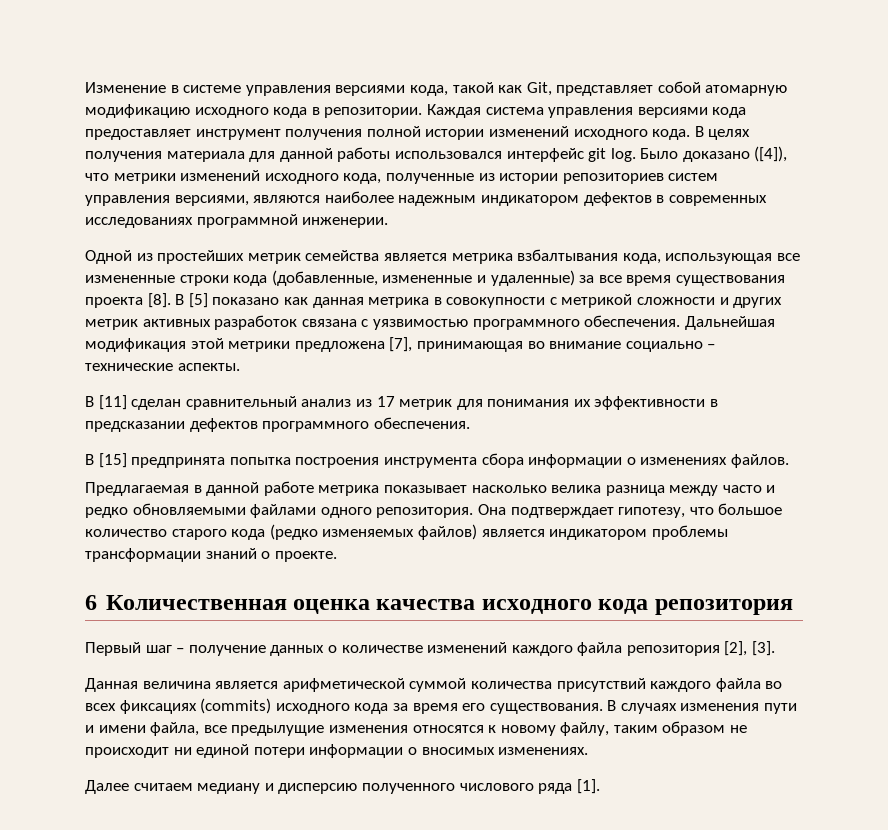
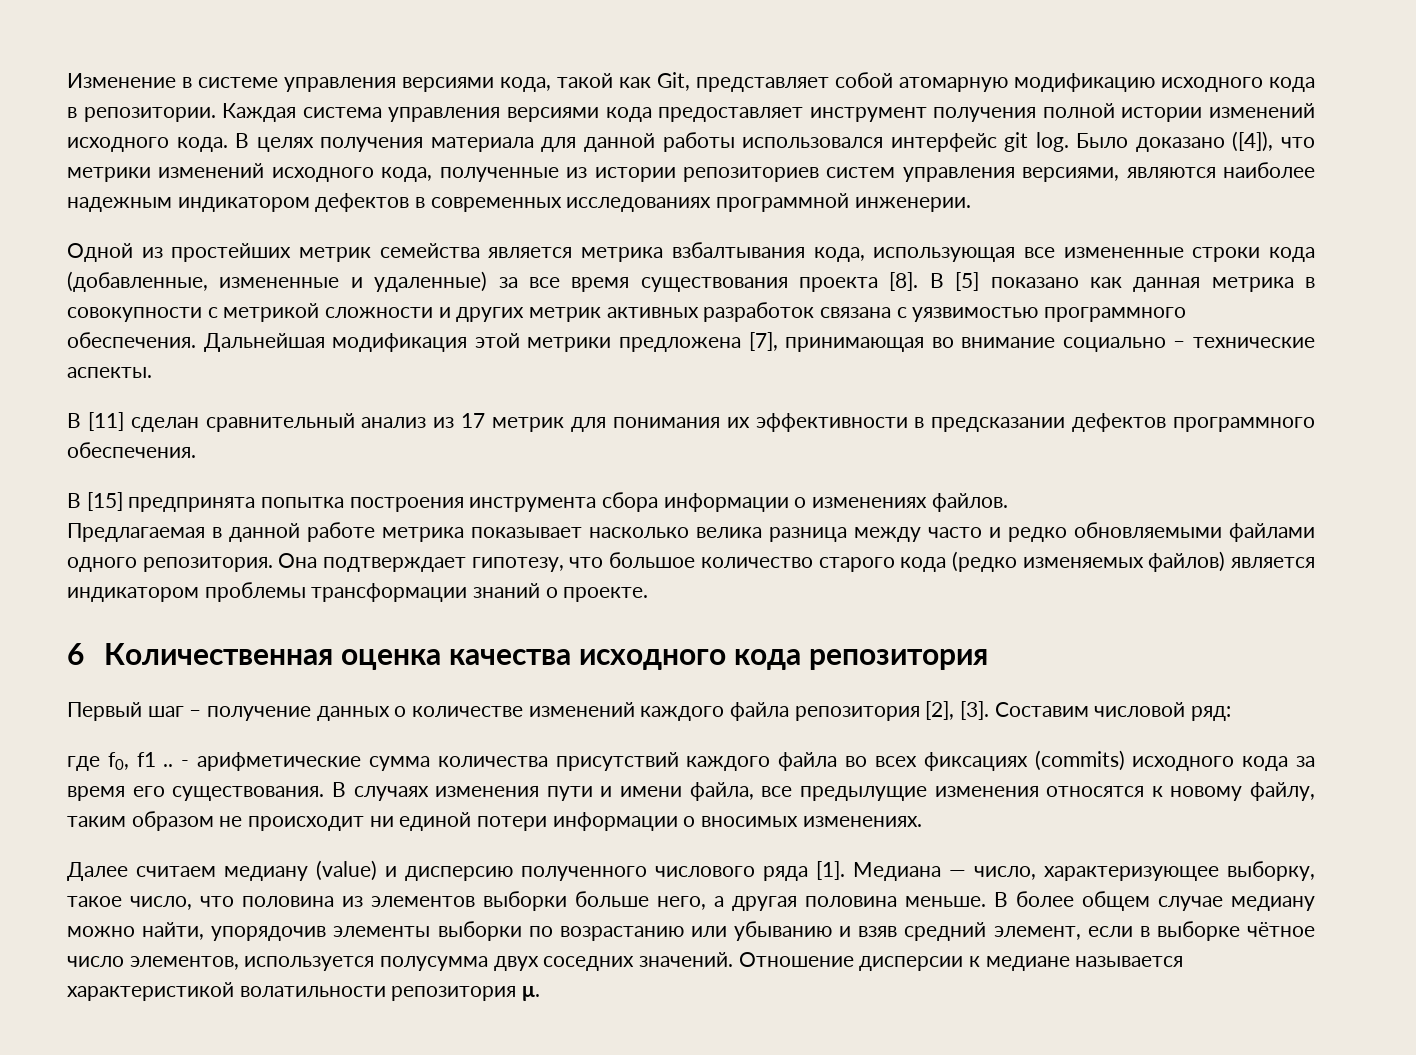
[85,678,467,692] // Данная величина является арифметической суммой -> [994,702,1232,721] [67,752,430,771] Составим числовой ряд: // где f0, f1 .. - арифметические сумма
(261, 788) none -> [316,860,377,881] (value)
(600, 786) none -> [853,861,1315,881] [67,891,1315,911] [67,921,1315,941] [67,952,1184,971] [67,982,541,1001] Медиана — число, характеризующее выборку, такое число, что половина из элементов выборки больше него, а другая половина меньше. В более общем случае медиану можно найти, упорядочив элементы выборки по возрастанию или убыванию и взяв средний элемент, если в выборке чётное число элементов, используется полусумма двух соседних значений. Отношение дисперсии к медиане называется характеристикой волатильности репозитория μ.

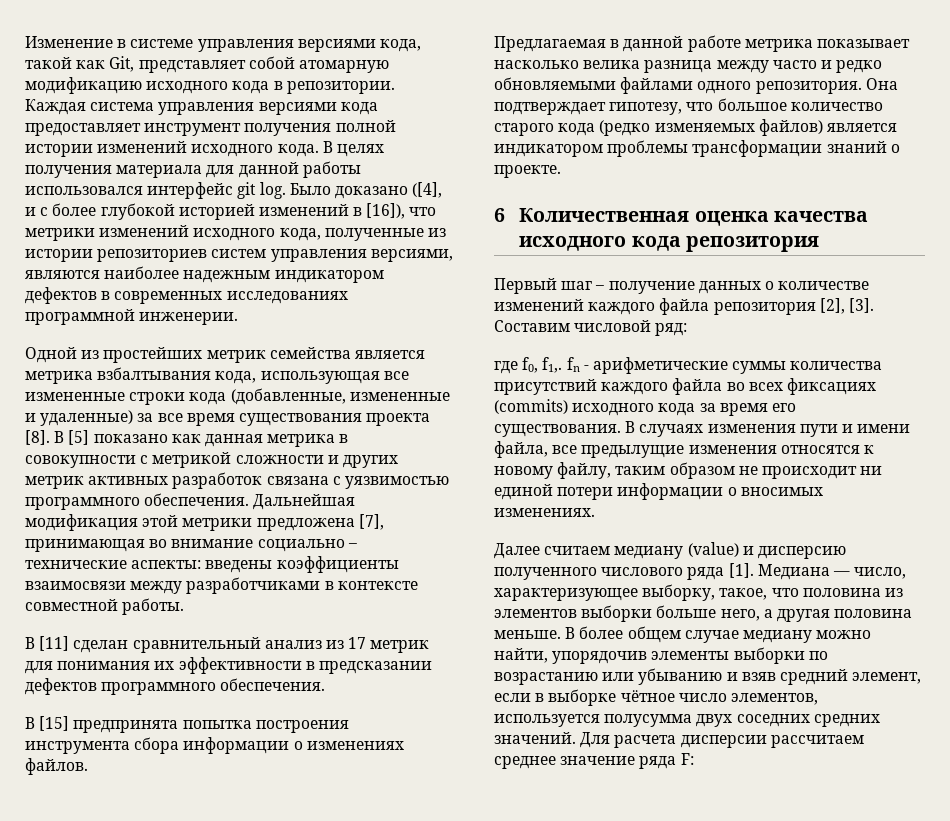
[1232,131,1274,152] ([4]), -> [412,182,443,198] [25,203,406,220] ([4], и с более глубокой историей изменений в [16]),
[67,367,152,378] аспекты. -> [131,556,399,573] [25,577,418,594] [25,598,185,615] аспекты: введены коэффициенты взаимосвязи между разработчиками в контексте совместной работы.
[136,752,174,767] f1 .. -> [542,357,580,373] f1,. fn
[368,756,430,771] сумма -> [732,361,787,374] суммы
[67,896,192,910] такое число, -> [719,588,768,600] такое,
[639,952,1184,971] [67,982,541,1001] значений. Отношение дисперсии к медиане называется характеристикой волатильности репозитория μ. -> [813,714,880,727] [494,732,864,748] [494,753,694,769] средних значений. Для расчета дисперсии рассчитаем среднее значение ряда F:

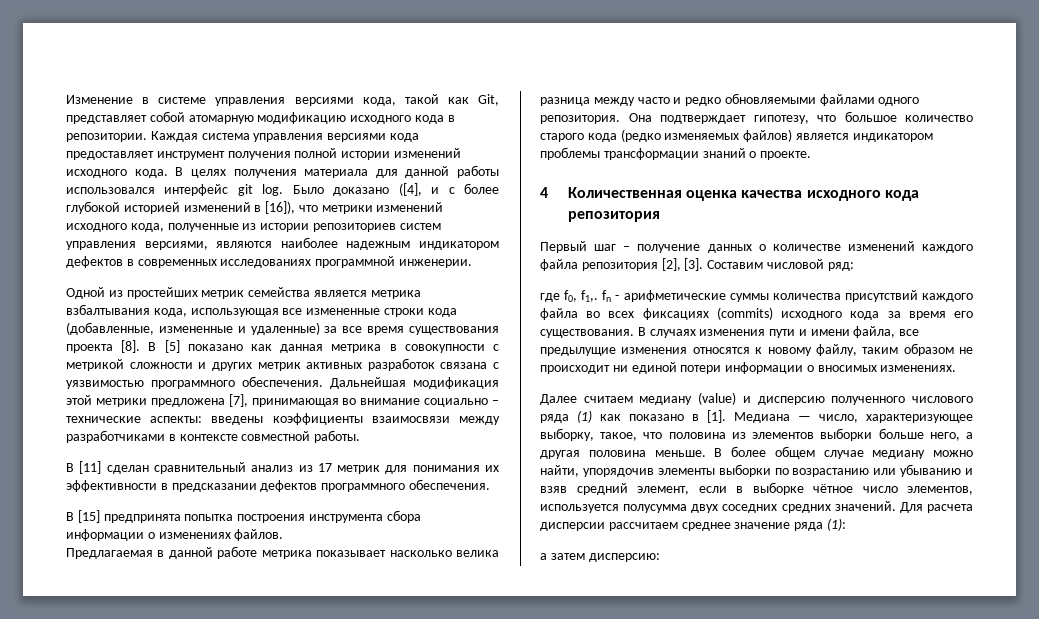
[494,208,505,222] 6 -> [540,187,548,198] 4
(725, 573) none -> [577,410,699,423] (1) как показано в
[680,753,694,765] F: -> [826,518,846,531] [540,553,660,562] (1): // а затем дисперсию:

